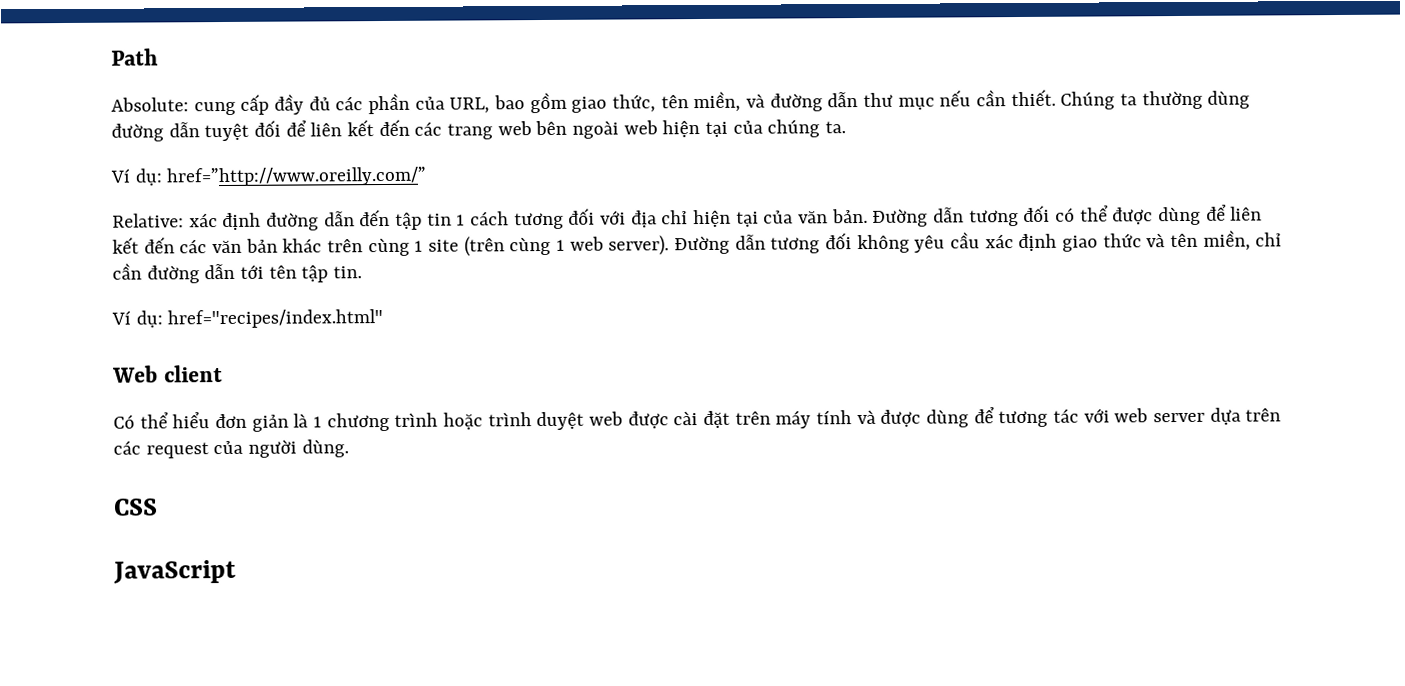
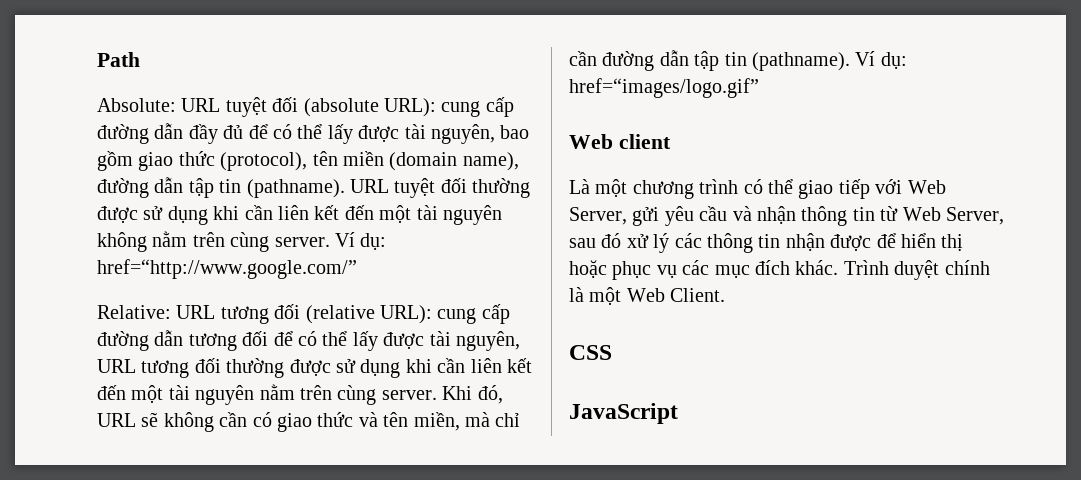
[193,89,1251,116] [111,119,847,142] [110,166,428,187] cung cấp đầy đủ các phần của URL, bao gồm giao thức, tên miền, và đường dẫn thư mục nếu cần thiết. Chúng ta thường dùng đường dẫn tuyệt đối để liên kết đến các trang web bên ngoài web hiện tại của chúng ta. // Ví dụ: href=”http://www.oreilly.com/” -> [181,97,514,117] [97,123,530,144] [97,151,519,171] [97,177,531,198] [97,205,502,225] [97,231,387,252] [97,259,357,279] URL tuyệt đối (absolute URL): cung cấp đường dẫn đầy đủ để có thể lấy được tài nguyên, bao gồm giao thức (protocol), tên miền (domain name), đường dẫn tập tin (pathname). URL tuyệt đối thường được sử dụng khi cần liên kết đến một tài nguyên không nằm trên cùng server. Ví dụ: href=“http://www.google.com/”
[188,204,1263,231] [112,232,1058,257] xác định đường dẫn đến tập tin 1 cách tương đối với địa chỉ hiện tại của văn bản. Đường dẫn tương đối có thể được dùng để liên kết đến các văn bản khác trên cùng 1 site (trên cùng 1 web server). Đường dẫn tương đối không yêu cầu xác định -> [176,304,510,324] [97,330,520,351] [97,358,532,378] [97,384,503,405] [97,412,272,432] URL tương đối (relative URL): cung cấp đường dẫn tương đối để có thể lấy được tài nguyên, URL tương đối thường được sử dụng khi cần liên kết đến một tài nguyên nằm trên cùng server. Khi đó, URL sẽ không cần có
(1251, 240) none -> [464,412,490,427] mà
[240,264,363,283] [111,309,384,329] tới tên tập tin. // Ví dụ: href="recipes/index.html" -> [694,51,907,71] [569,78,759,98] tập tin (pathname). Ví dụ: href=“images/logo.gif”
[113,407,1282,432] [113,439,349,459] Có thể hiểu đơn giản là 1 chương trình hoặc trình duyệt web được cài đặt trên máy tính và được dùng để tương tác với web server dựa trên các request của người dùng. -> [569,179,946,199] [569,206,1004,226] [569,233,964,253] [569,260,990,280] [569,287,726,305] Là một chương trình có thể giao tiếp với Web Server, gửi yêu cầu và nhận thông tin từ Web Server, sau đó xử lý các thông tin nhận được để hiển thị hoặc phục vụ các mục đích khác. Trình duyệt chính là một Web Client.

